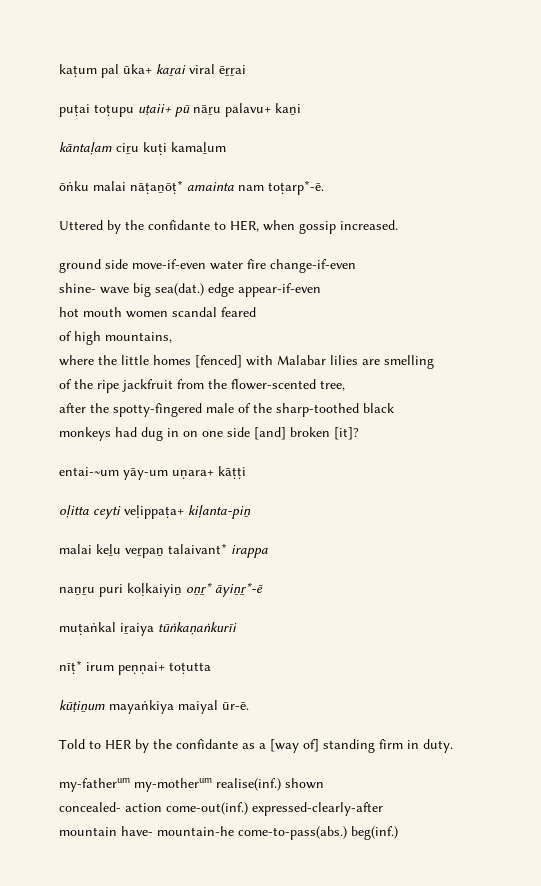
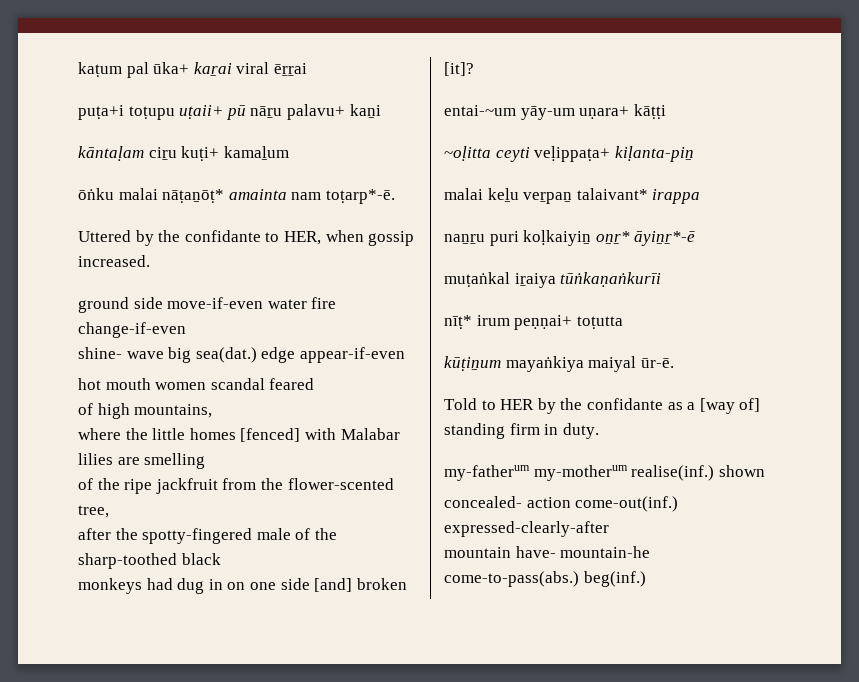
[59,104,90,117] puṭai -> [78,105,124,120] puṭa+i
[143,142,167,155] kuṭi -> [181,146,220,161] kuṭi+
[59,505,89,518] oḷitta -> [444,146,491,161] ~oḷitta

